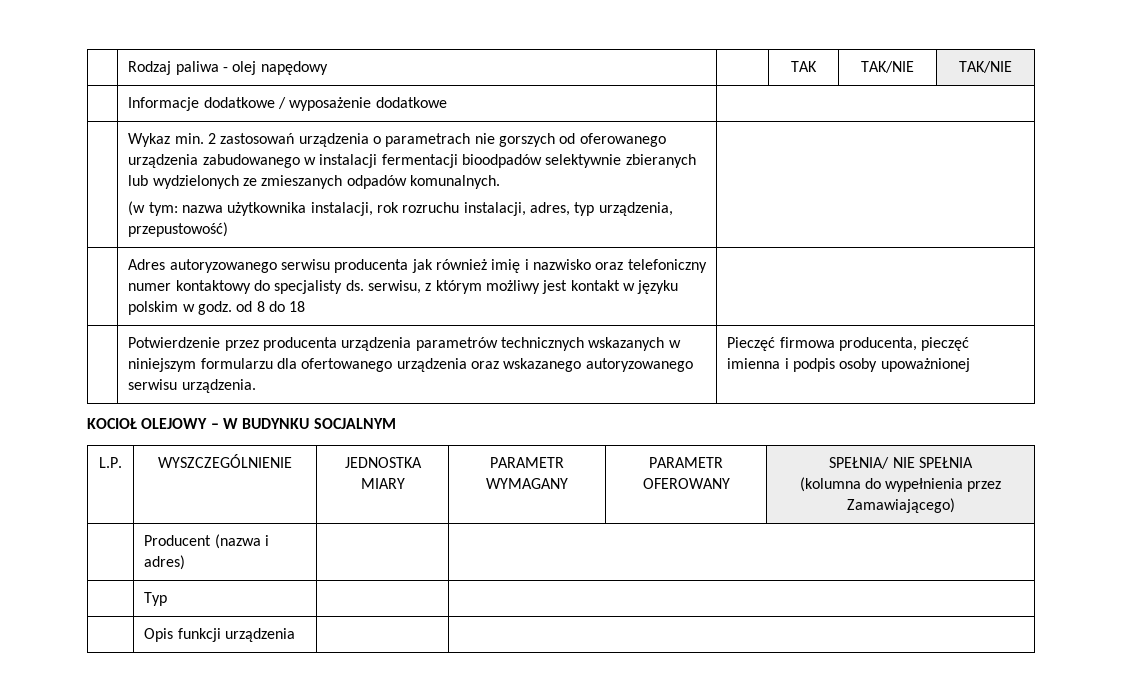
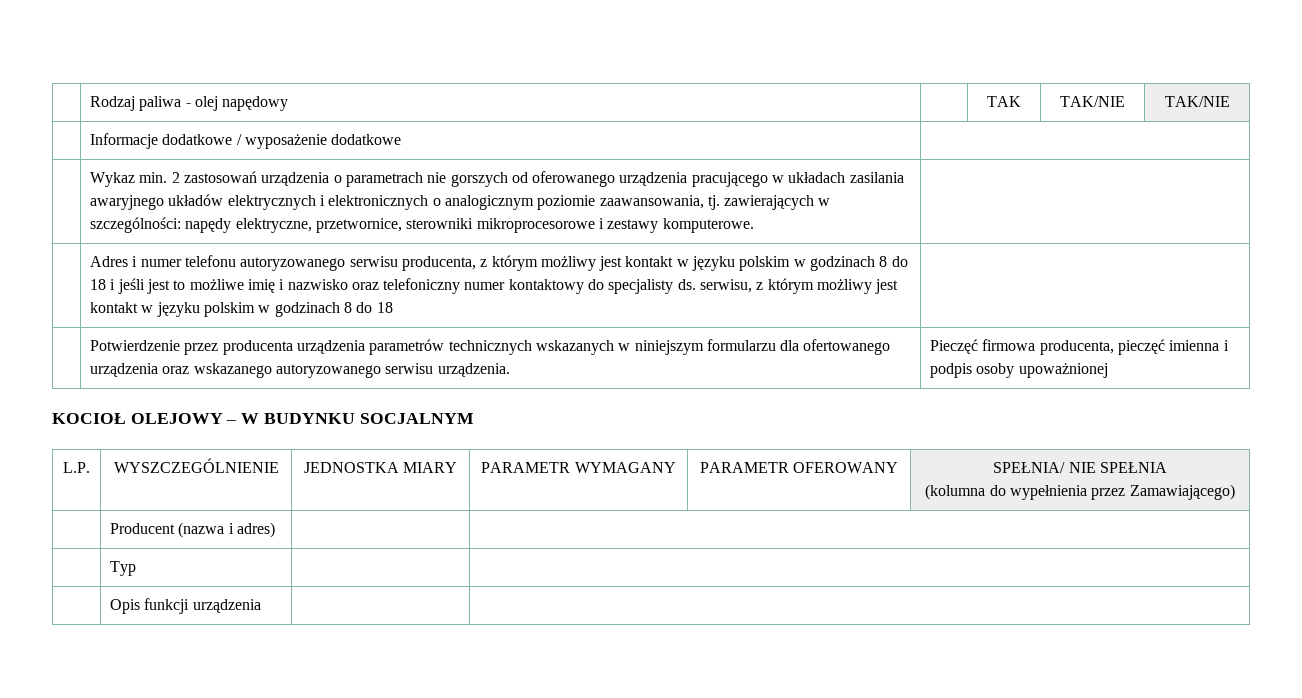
[202,154,696,168] [128,175,500,189] [128,201,673,216] [128,222,229,237] [128,259,487,273] zabudowanego w instalacji fermentacji bioodpadów selektywnie zbieranych lub wydzielonych ze zmieszanych odpadów komunalnych. // (w tym: nazwa użytkownika instalacji, rok rozruchu instalacji, adres, typ urządzenia, przepustowość) | // | Adres autoryzowanego serwisu producenta jak również -> [691,172,904,187] [89,194,831,210] [89,217,754,233] [89,255,908,271] [89,278,244,294] pracującego w układach zasilania awaryjnego układów elektrycznych i elektronicznych o analogicznym poziomie zaawansowania, tj. zawierających w szczególności: napędy elektryczne, przetwornice, sterowniki mikroprocesorowe i zestawy komputerowe. | // | Adres i numer telefonu autoryzowanego serwisu producenta, z którym możliwy jest kontakt w języku polskim w godzinach 8 do 18 i jeśli jest to możliwe
[198,301,253,315] godz. od -> [274,302,340,317] godzinach

